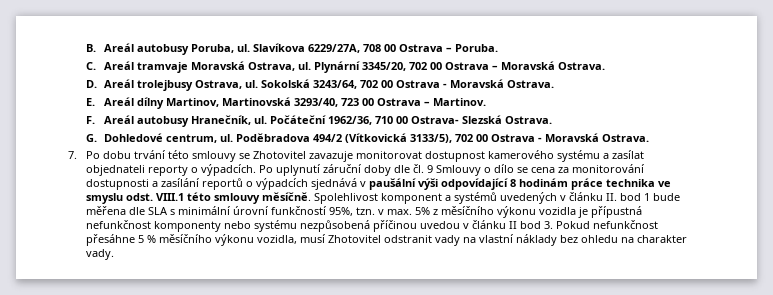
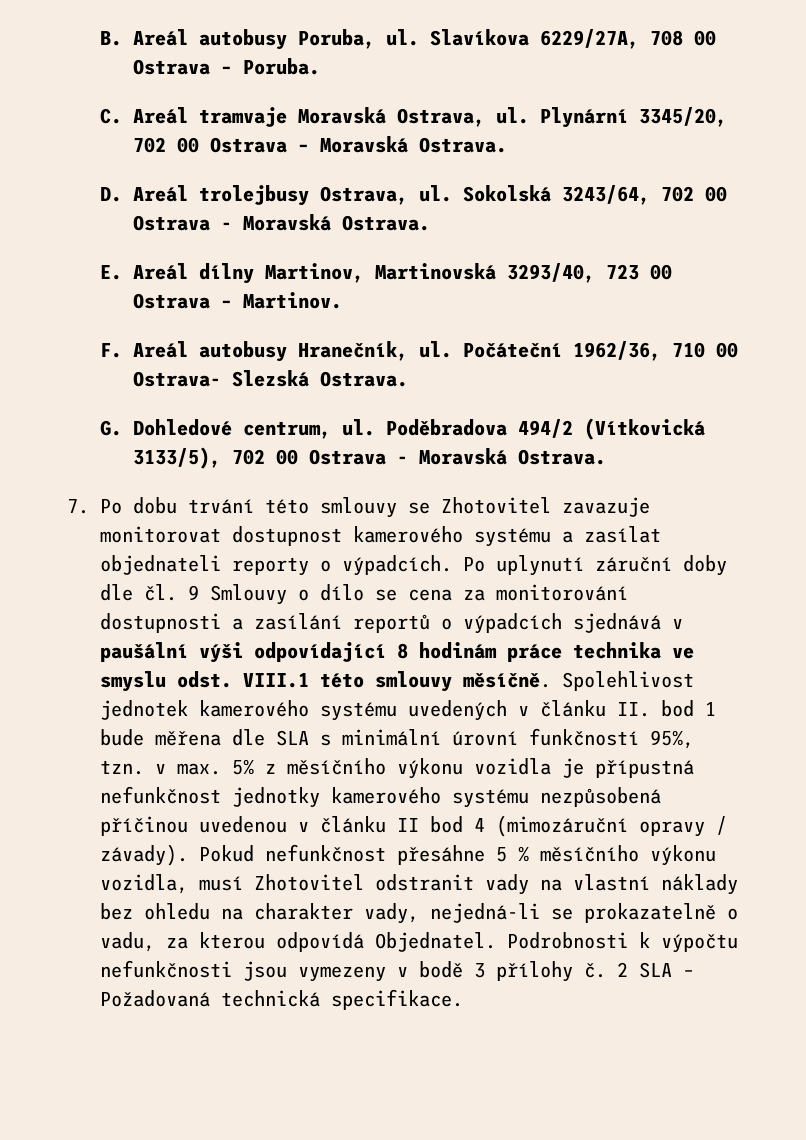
[380,192,497,204] komponent a systémů -> [99,700,397,721] jednotek kamerového systému
[153,221,251,232] komponenty nebo -> [231,787,441,808] jednotky kamerového
[419,221,460,229] uvedou -> [198,816,287,833] uvedenou
[543,221,553,229] 3. -> [473,815,727,837] [99,844,188,866] 4 (mimozáruční opravy / závady).
[85,249,114,260] vady. -> [363,903,738,924] [99,932,738,953] [99,960,694,982] [99,989,463,1010] vady, nejedná-li se prokazatelně o vadu, za kterou odpovídá Objednatel. Podrobnosti k výpočtu nefunkčnosti jsou vymezeny v bodě 3 přílohy č. 2 SLA – Požadovaná technická specifikace.

